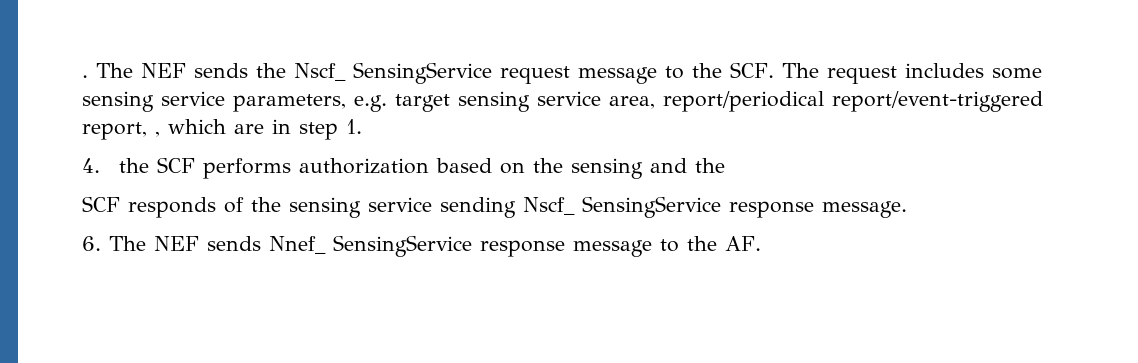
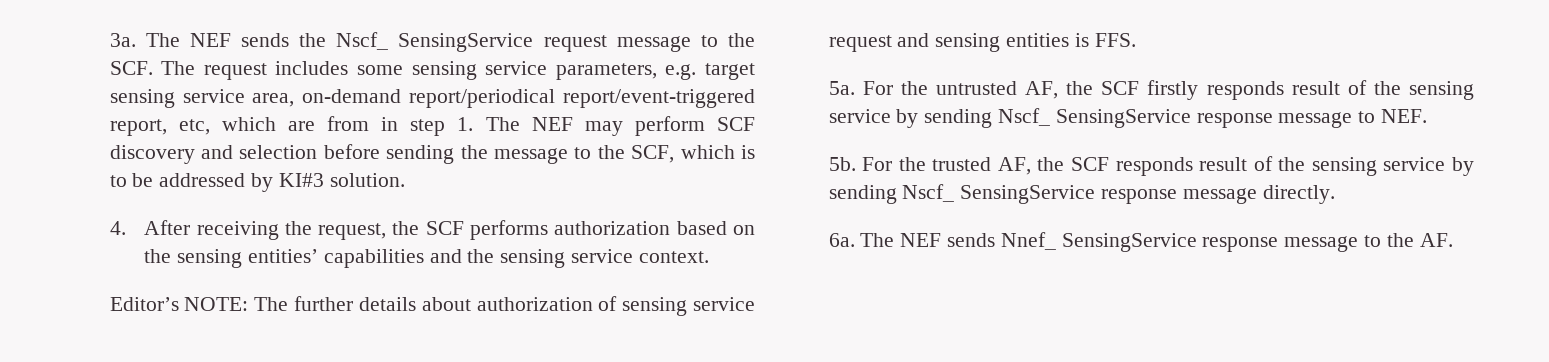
[82,75,89,78] . -> [109,33,136,47] 3a.
(656, 102) none -> [302,89,402,103] on-demand
[155,131,161,137] , -> [178,119,210,135] etc,
(265, 129) none -> [327,116,370,131] from
[82,158,101,173] // 4. -> [485,116,755,136] [109,144,755,164] [109,173,405,192] [109,220,387,240] The NEF may perform SCF discovery and selection before sending the message to the SCF, which is to be addressed by KI#3 solution. // 4. After receiving the request,
(643, 168) none -> [247,249,424,268] entities’ capabilities
[82,196,908,218] [82,236,102,251] // SCF responds of the sensing service sending Nscf_ SensingService response message. // 6. -> [500,249,709,268] [109,296,755,316] [828,33,1136,52] [828,80,1474,100] [828,108,1428,128] [828,156,1474,176] [828,184,1335,204] [828,233,855,247] sensing service context. // Editor’s NOTE: The further details about authorization of sensing service request and sensing entities is FFS. // 5a. For the untrusted AF, the SCF firstly responds result of the sensing service by sending Nscf_ SensingService response message to NEF. // 5b. For the trusted AF, the SCF responds result of the sensing service by sending Nscf_ SensingService response message directly. // 6a.

